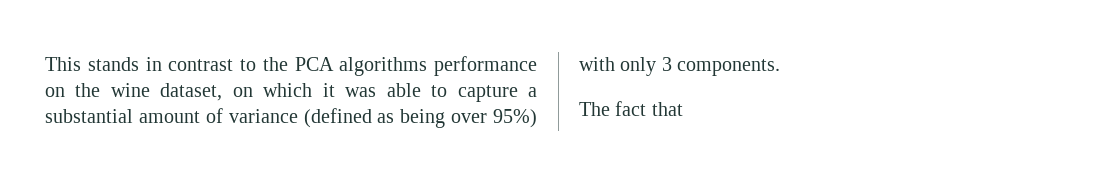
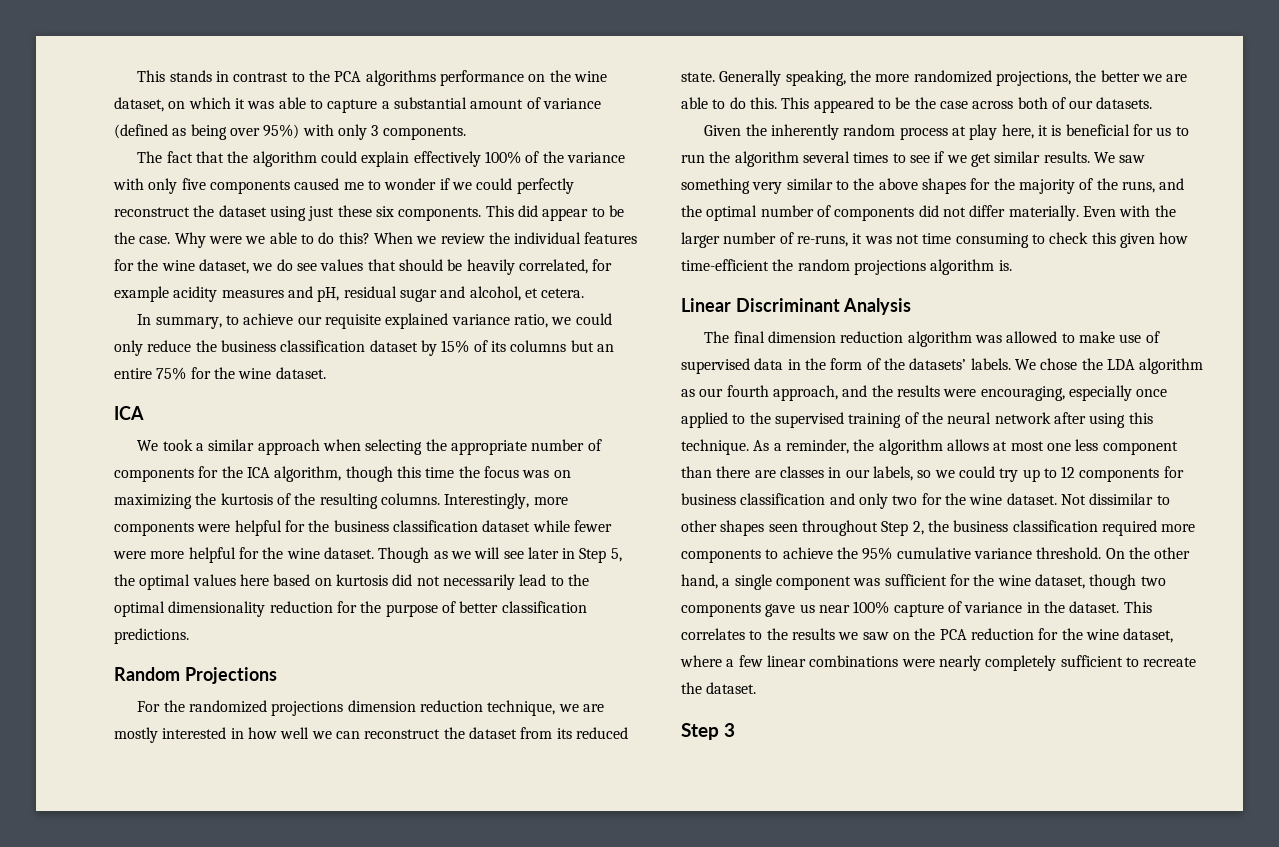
(683, 109) none -> [227,151,625,167] [113,178,574,194] [114,205,624,221] [114,232,638,248] [114,259,613,275] [114,286,585,302] [137,313,612,329] [114,340,614,356] [114,367,326,380] [114,406,144,420] [137,439,602,455] [114,466,571,482] [114,493,568,509] [114,520,612,536] [113,547,622,563] [114,574,589,590] [114,601,587,617] [114,628,189,644] [114,667,277,684] [137,700,605,716] [114,727,628,743] [681,70,1188,86] [681,97,1153,113] [704,124,1189,140] [681,151,1146,167] [681,178,1185,194] [681,205,1176,221] [681,232,1189,248] [681,259,1012,275] [681,298,912,315] [704,331,1160,347] [681,358,1204,374] [681,385,1168,401] [681,412,1153,428] [681,439,1178,455] [681,466,1184,482] [681,493,1170,509] [681,520,1196,536] [681,547,1191,563] [681,574,1166,590] [681,601,1152,617] [681,628,1174,643] [680,655,1197,671] [681,682,757,694] [681,723,736,740] the algorithm could explain effectively 100% of the variance with only five components caused me to wonder if we could perfectly reconstruct the dataset using just these six components. This did appear to be the case. Why were we able to do this? When we review the individual features for the wine dataset, we do see values that should be heavily correlated, for example acidity measures and pH, residual sugar and alcohol, et cetera. // In summary, to achieve our requisite explained variance ratio, we could only reduce the business classification dataset by 15% of its columns but an entire 75% for the wine dataset. // ICA // We took a similar approach when selecting the appropriate number of components for the ICA algorithm, though this time the focus was on maximizing the kurtosis of the resulting columns. Interestingly, more components were helpful for the business classification dataset while fewer were more helpful for the wine dataset. Though as we will see later in Step 5, the optimal values here based on kurtosis did not necessarily lead to the optimal dimensionality reduction for the purpose of better classification predictions. // Random Projections // For the randomized projections dimension reduction technique, we are mostly interested in how well we can reconstruct the dataset from its reduced state. Generally speaking, the more randomized projections, the better we are able to do this. This appeared to be the case across both of our datasets. // Given the inherently random process at play here, it is beneficial for us to run the algorithm several times to see if we get similar results. We saw something very similar to the above shapes for the majority of the runs, and the optimal number of components did not differ materially. Even with the larger number of re-runs, it was not time consuming to check this given how time-efficient the random projections algorithm is. // Linear Discriminant Analysis // The final dimension reduction algorithm was allowed to make use of supervised data in the form of the datasets’ labels. We chose the LDA algorithm as our fourth approach, and the results were encouraging, especially once applied to the supervised training of the neural network after using this technique. As a reminder, the algorithm allows at most one less component than there are classes in our labels, so we could try up to 12 components for business classification and only two for the wine dataset. Not dissimilar to other shapes seen throughout Step 2, the business classification required more components to achieve the 95% cumulative variance threshold. On the other hand, a single component was sufficient for the wine dataset, though two components gave us near 100% capture of variance in the dataset. This correlates to the results we saw on the PCA reduction for the wine dataset, where a few linear combinations were nearly completely sufficient to recreate the dataset. // Step 3

